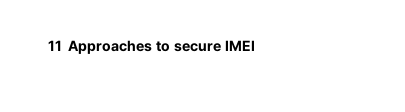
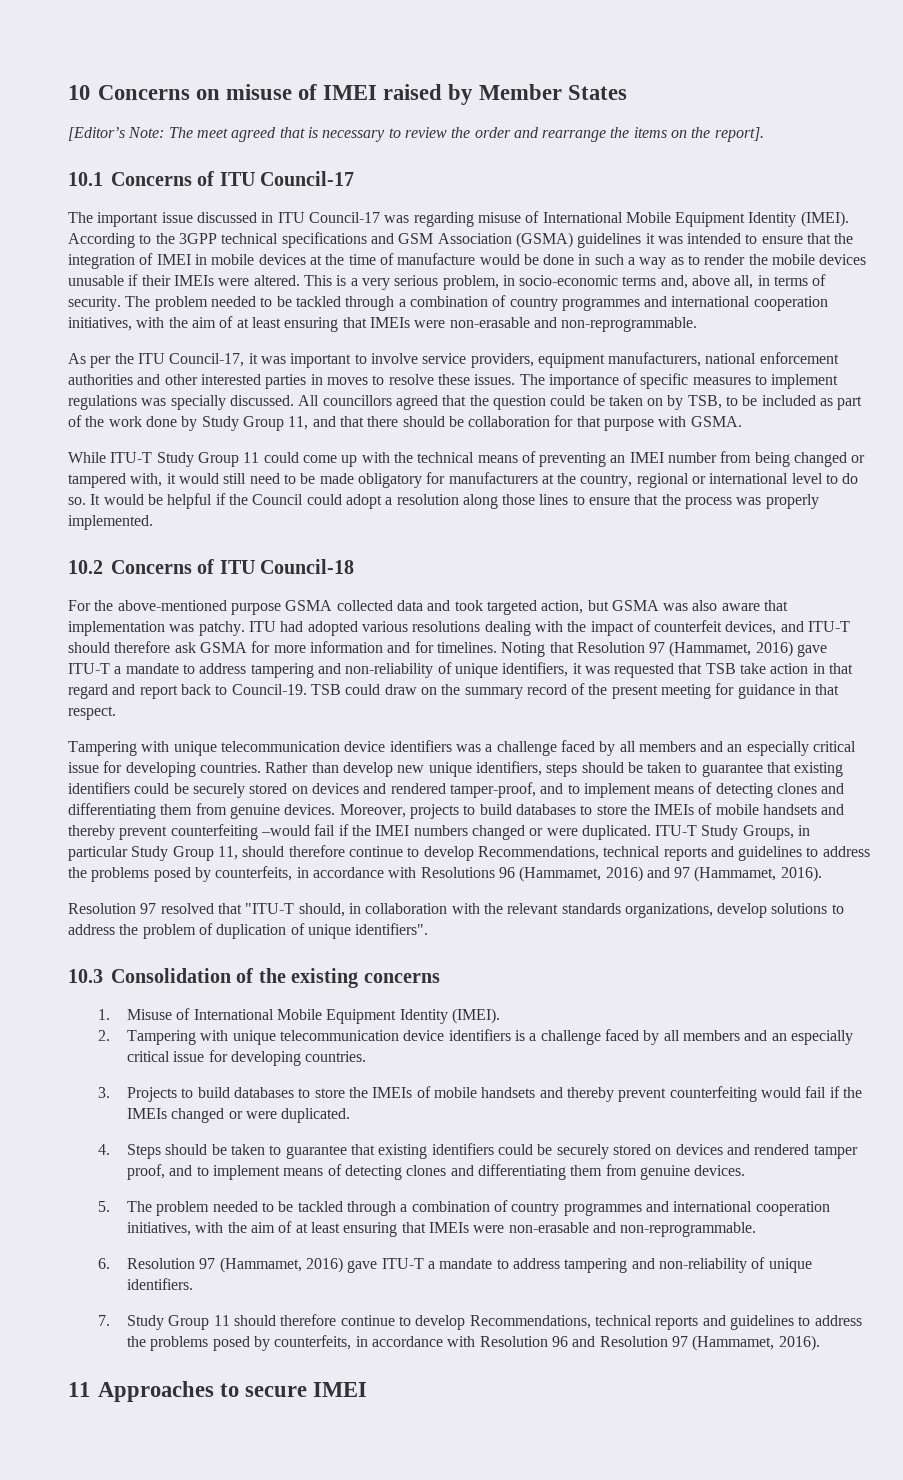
(48, 45) none -> [68,84,627,105] [68,127,764,142] [68,171,355,186] [68,211,849,227] [68,232,854,248] [68,253,867,269] [68,274,827,290] [68,295,828,311] [68,316,698,332] [68,352,839,368] [68,373,839,389] [68,395,863,410] [68,415,742,431] [68,451,866,467] [68,472,859,488] [68,493,819,509] [68,515,153,530] [68,559,355,574] [68,600,789,615] [68,620,851,636] [68,641,828,657] [68,662,854,678] [68,683,840,699] [68,706,116,720] [68,740,857,756] [68,761,844,777] [68,782,845,798] [68,803,845,819] [68,824,811,840] [68,845,870,861] [68,866,822,882] [68,903,844,918] [68,923,429,939] [68,968,440,988] [97,1008,501,1024] [97,1029,853,1045] [127,1050,367,1066] [97,1086,862,1102] [127,1108,351,1123] [97,1143,858,1159] [127,1164,746,1180] [97,1200,830,1216] [127,1221,757,1237] [97,1257,812,1273] [127,1278,194,1290] [97,1314,862,1330] [127,1335,820,1351] 10 Concerns on misuse of IMEI raised by Member States // [Editor’s Note: The meet agreed that is necessary to review the order and rearrange the items on the report]. // 10.1 Concerns of ITU Council-17 // The important issue discussed in ITU Council-17 was regarding misuse of International Mobile Equipment Identity (IMEI). According to the 3GPP technical specifications and GSM Association (GSMA) guidelines it was intended to ensure that the integration of IMEI in mobile devices at the time of manufacture would be done in such a way as to render the mobile devices unusable if their IMEIs were altered. This is a very serious problem, in socio-economic terms and, above all, in terms of security. The problem needed to be tackled through a combination of country programmes and international cooperation initiatives, with the aim of at least ensuring that IMEIs were non-erasable and non-reprogrammable. // As per the ITU Council-17, it was important to involve service providers, equipment manufacturers, national enforcement authorities and other interested parties in moves to resolve these issues. The importance of specific measures to implement regulations was specially discussed. All councillors agreed that the question could be taken on by TSB, to be included as part of the work done by Study Group 11, and that there should be collaboration for that purpose with GSMA. // While ITU-T Study Group 11 could come up with the technical means of preventing an IMEI number from being changed or tampered with, it would still need to be made obligatory for manufacturers at the country, regional or international level to do so. It would be helpful if the Council could adopt a resolution along those lines to ensure that the process was properly implemented. // 10.2 Concerns of ITU Council-18 // For the above-mentioned purpose GSMA collected data and took targeted action, but GSMA was also aware that implementation was patchy. ITU had adopted various resolutions dealing with the impact of counterfeit devices, and ITU-T should therefore ask GSMA for more information and for timelines. Noting that Resolution 97 (Hammamet, 2016) gave ITU-T a mandate to address tampering and non-reliability of unique identifiers, it was requested that TSB take action in that regard and report back to Council-19. TSB could draw on the summary record of the present meeting for guidance in that respect. // Tampering with unique telecommunication device identifiers was a challenge faced by all members and an especially critical issue for developing countries. Rather than develop new unique identifiers, steps should be taken to guarantee that existing identifiers could be securely stored on devices and rendered tamper-proof, and to implement means of detecting clones and differentiating them from genuine devices. Moreover, projects to build databases to store the IMEIs of mobile handsets and thereby prevent counterfeiting –would fail if the IMEI numbers changed or were duplicated. ITU-T Study Groups, in particular Study Group 11, should therefore continue to develop Recommendations, technical reports and guidelines to address the problems posed by counterfeits, in accordance with Resolutions 96 (Hammamet, 2016) and 97 (Hammamet, 2016). // Resolution 97 resolved that "ITU-T should, in collaboration with the relevant standards organizations, develop solutions to address the problem of duplication of unique identifiers". // 10.3 Consolidation of the existing concerns // 1. Misuse of International Mobile Equipment Identity (IMEI). // 2. Tampering with unique telecommunication device identifiers is a challenge faced by all members and an especially critical issue for developing countries. // 3. Projects to build databases to store the IMEIs of mobile handsets and thereby prevent counterfeiting would fail if the IMEIs changed or were duplicated. // 4. Steps should be taken to guarantee that existing identifiers could be securely stored on devices and rendered tamper proof, and to implement means of detecting clones and differentiating them from genuine devices. // 5. The problem needed to be tackled through a combination of country programmes and international cooperation initiatives, with the aim of at least ensuring that IMEIs were non-erasable and non-reprogrammable. // 6. Resolution 97 (Hammamet, 2016) gave ITU-T a mandate to address tampering and non-reliability of unique identifiers. // 7. Study Group 11 should therefore continue to develop Recommendations, technical reports and guidelines to address the problems posed by counterfeits, in accordance with Resolution 96 and Resolution 97 (Hammamet, 2016). //

